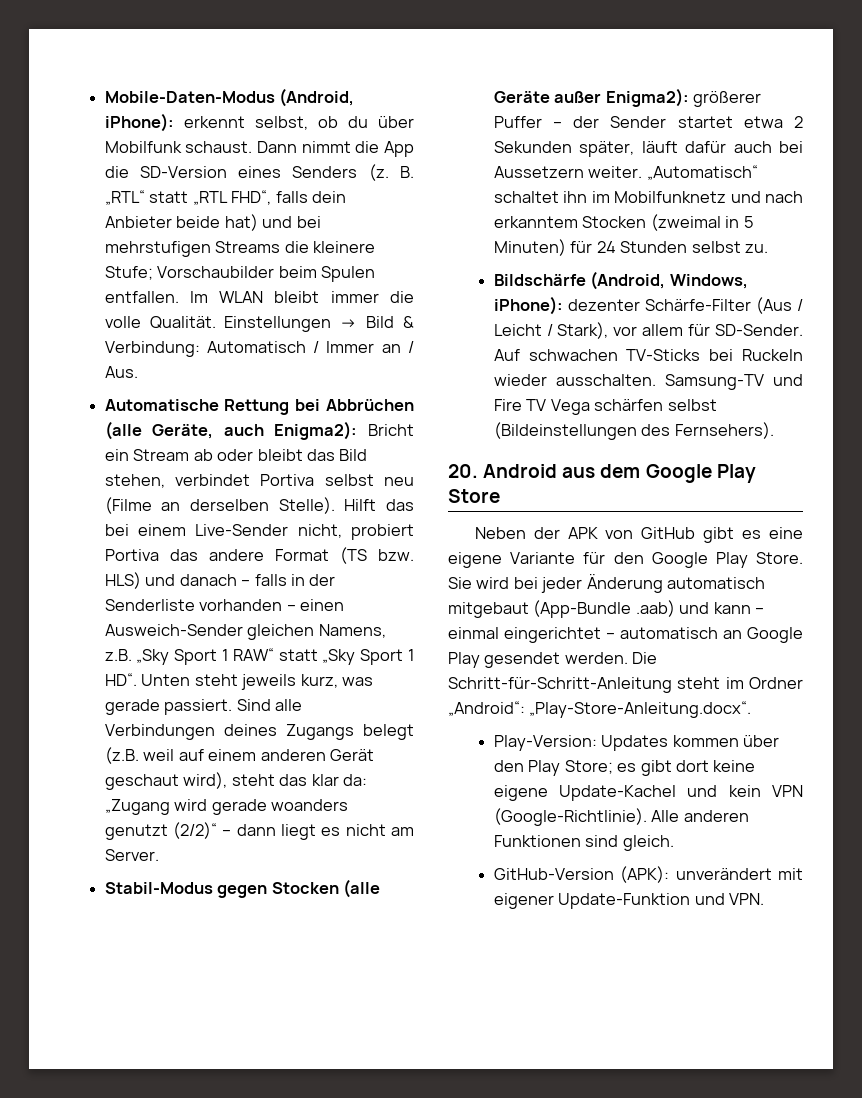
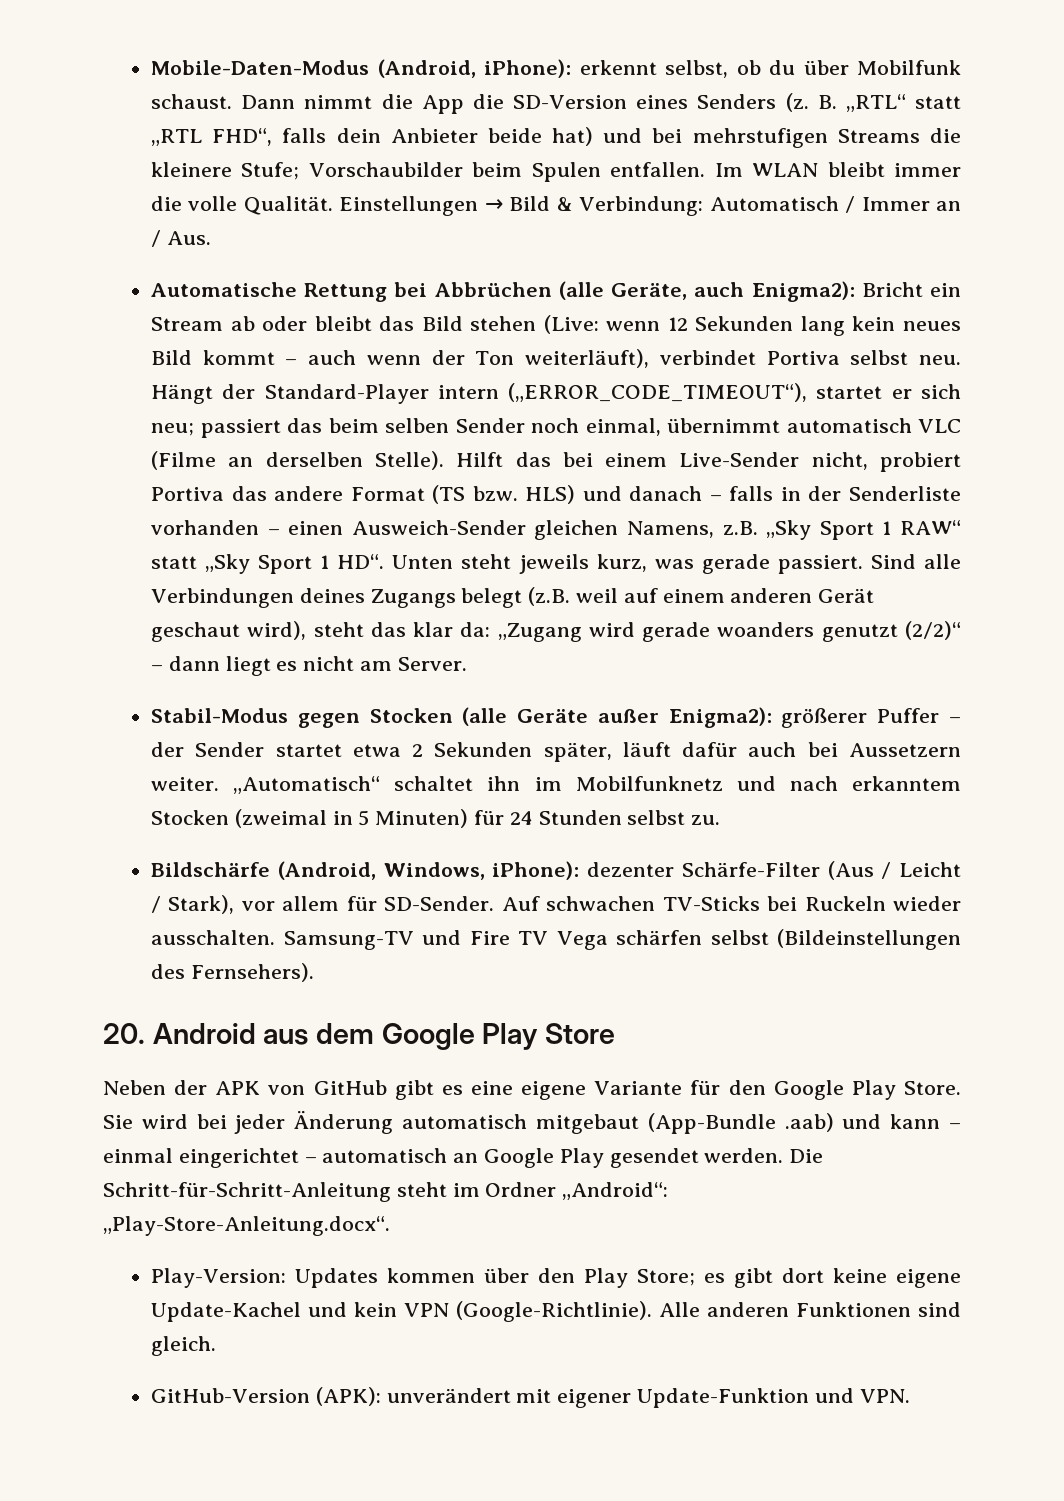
[104,474,414,488] stehen, verbindet Portiva selbst neu -> [470,315,962,336] [151,349,961,368] [151,383,962,404] [151,418,961,438] stehen (Live: wenn 12 Sekunden lang kein neues Bild kommt – auch wenn der Ton weiterläuft), verbindet Portiva selbst neu. Hängt der Standard-Player intern („ERROR_CODE_TIMEOUT“), startet er sich neu; passiert das beim selben Sender noch einmal, übernimmt automatisch VLC

